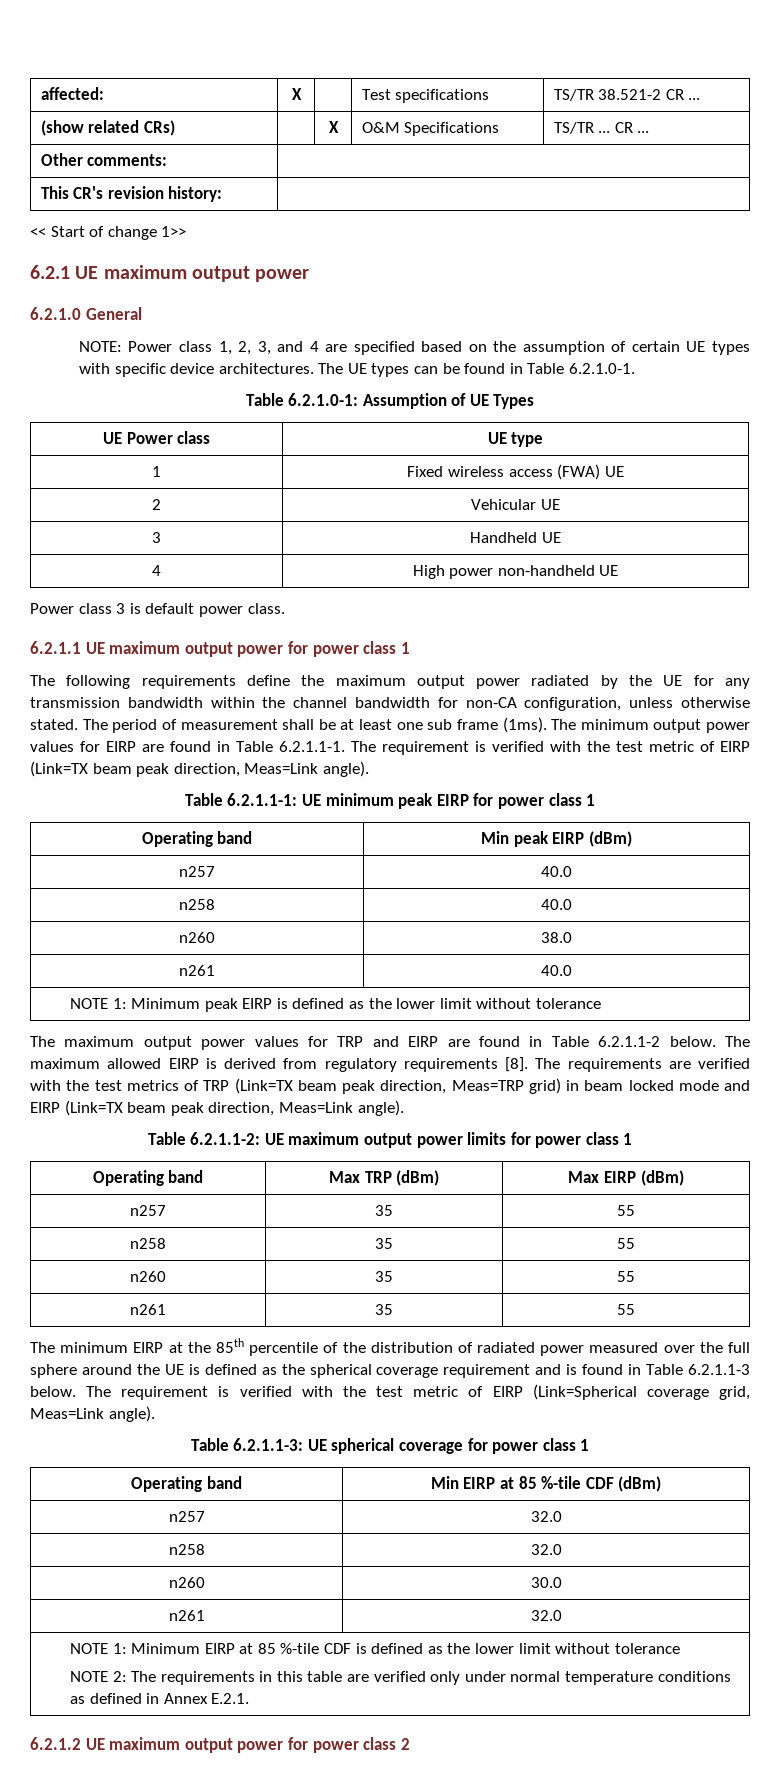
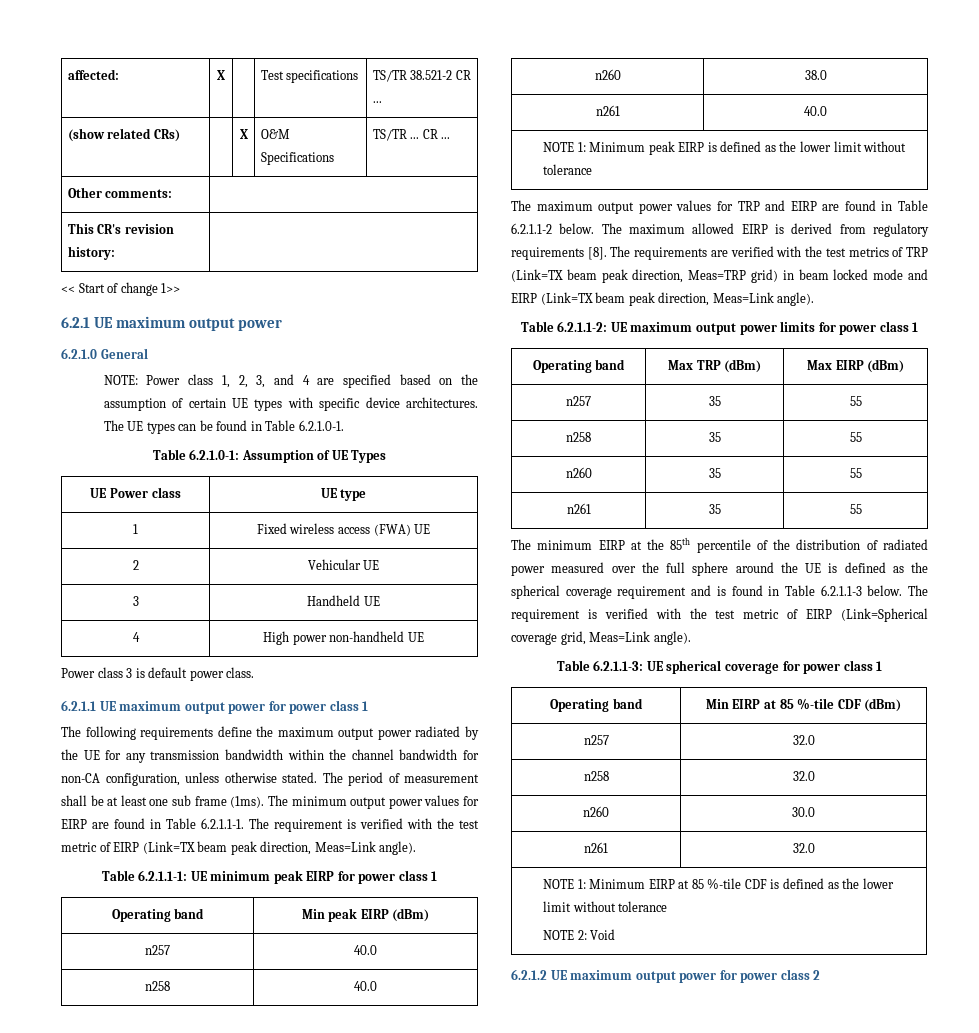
[131,1671,731,1685] [69,1693,250,1704] The requirements in this table are verified only under normal temperature conditions as defined in Annex E.2.1. -> [590,929,616,940] Void

